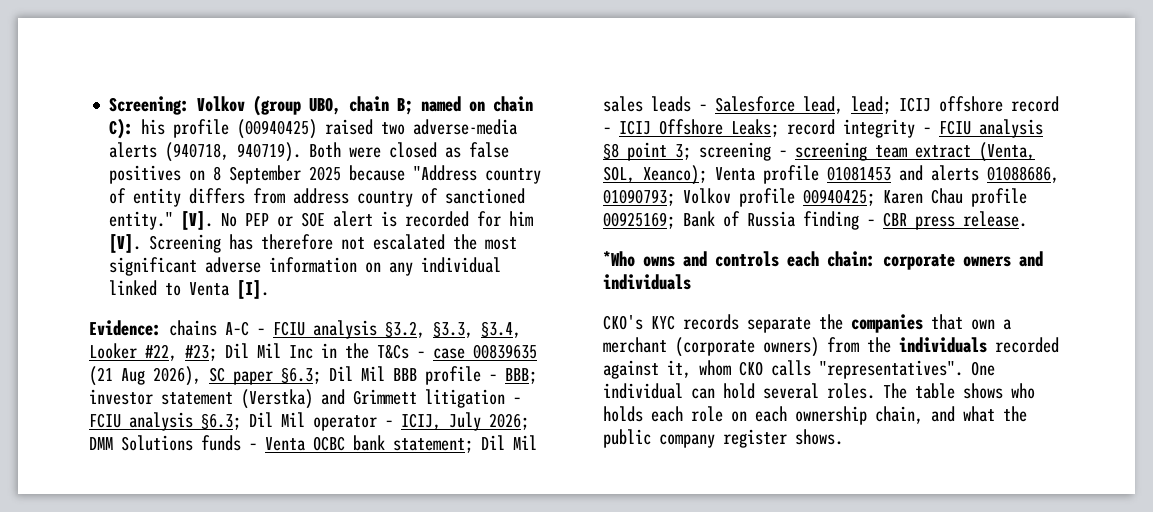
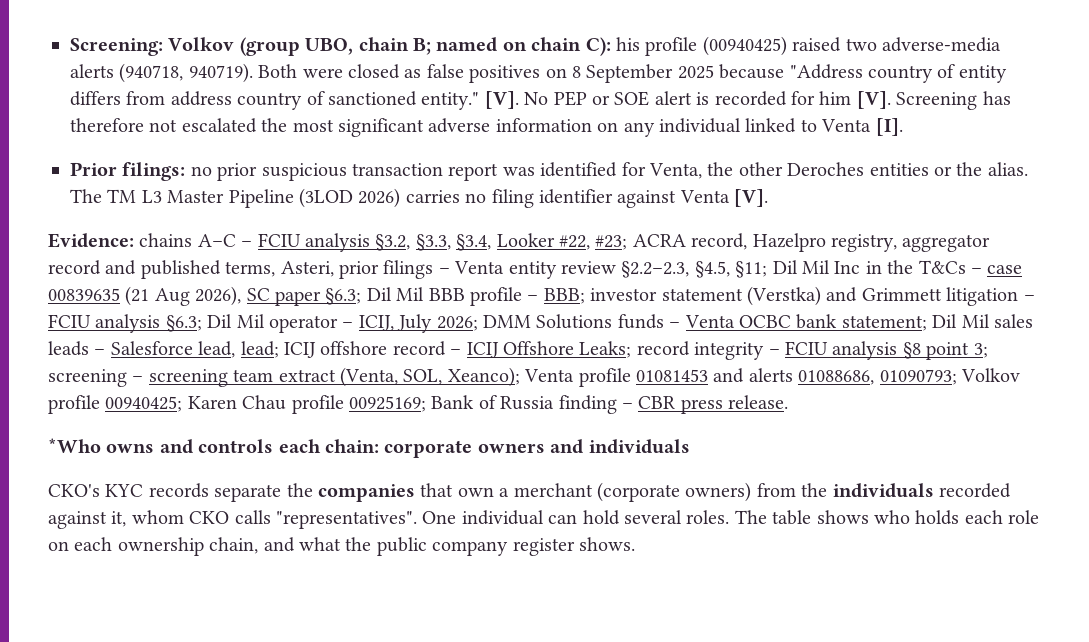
(270, 289) none -> [70,162,1028,181] [70,188,769,208] // Prior filings: no prior suspicious transaction report was identified for Venta, the other Deroches entities or the alias. The TM L3 Master Pipeline (3LOD 2026) carries no filing identifier against Venta [V].
(217, 352) none -> [632,233,991,252] [48,260,768,279] ACRA record, Hazelpro registry, aggregator record and published terms, Asteri, prior filings – Venta entity review §2.2–2.3, §4.5, §11;

